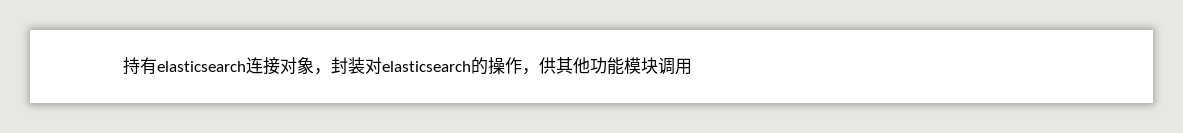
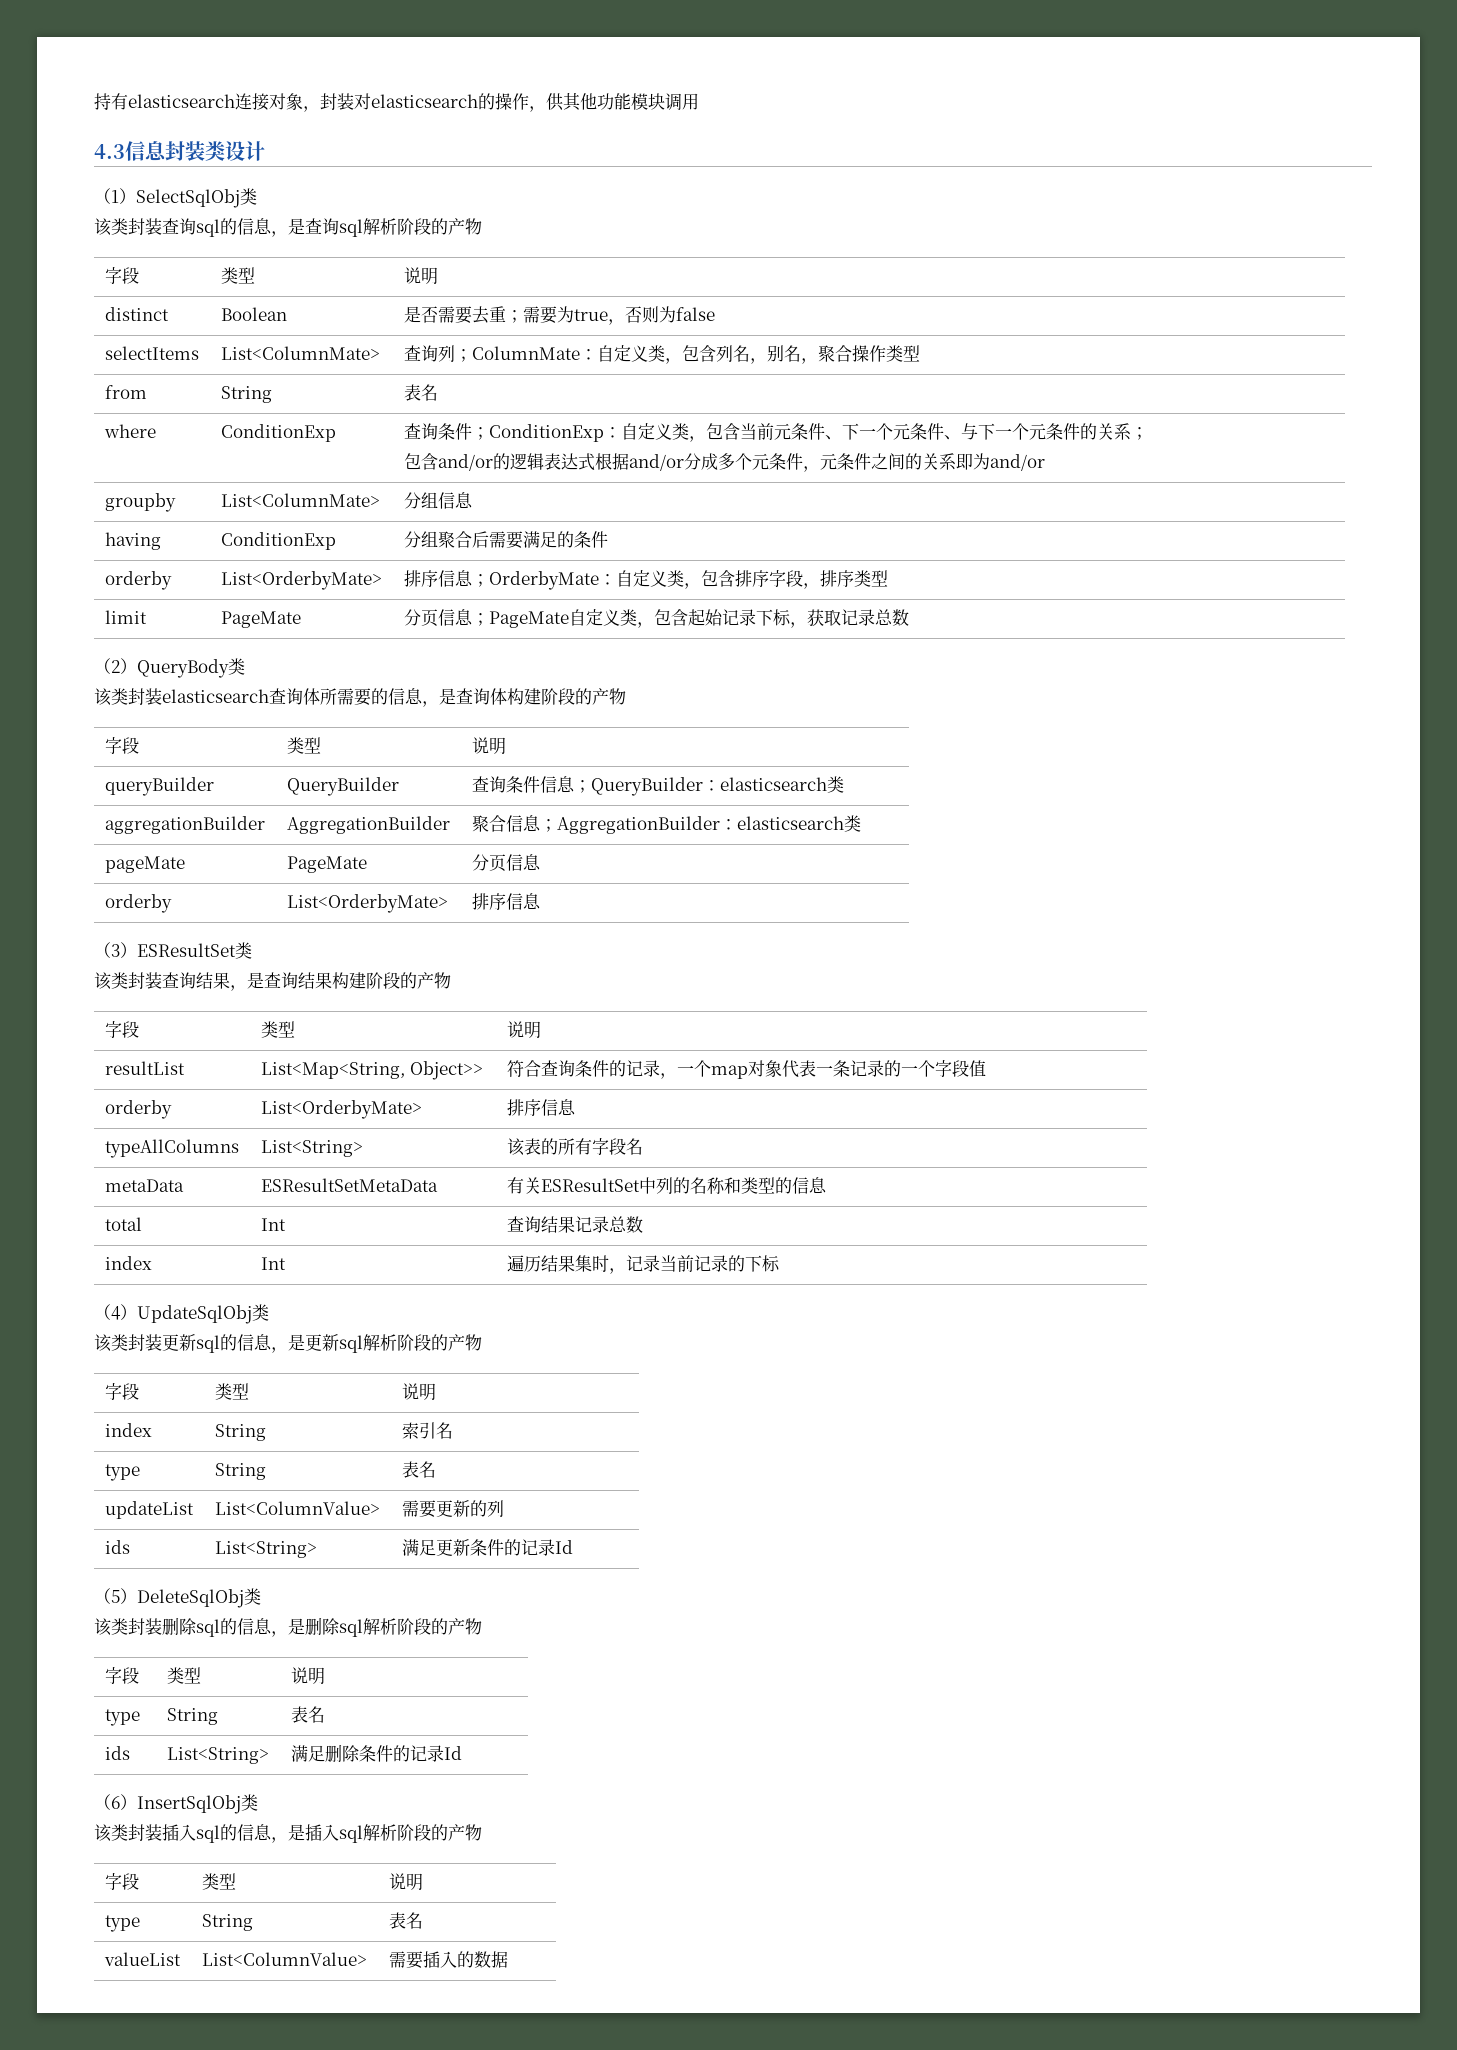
(692, 66) none -> [94,141,265,161] [94,188,257,208] [94,218,482,237] [104,267,139,284] [220,267,255,284] [403,267,438,285] [104,307,169,321] [220,307,287,321] [403,306,715,325] [104,346,199,360] [220,346,380,360] [403,345,920,364] [104,385,147,399] [220,386,272,403] [403,384,438,401] [103,424,156,438] [220,424,336,442] [403,423,1148,442] [403,453,1045,472] [104,493,176,512] [220,493,380,507] [403,492,473,509] [104,532,161,550] [220,532,336,550] [403,531,608,549] [104,571,172,590] [220,571,382,590] [403,570,888,590] [104,610,147,624] [220,611,301,628] [403,609,909,628] [94,658,245,678] [94,688,626,707] [104,737,139,754] [286,737,321,754] [471,737,506,755] [104,777,214,796] [286,777,399,796] [471,776,844,796] [104,816,265,834] [286,816,450,834] [471,815,861,834] [104,856,185,873] [286,856,367,873] [471,854,541,872] [104,894,172,913] [286,894,448,913] [471,893,541,910] [94,942,252,959] [94,972,451,991] [104,1021,139,1038] [260,1021,295,1038] [506,1021,541,1039] [104,1061,185,1075] [260,1061,484,1080] [506,1060,986,1079] [104,1100,172,1119] [260,1100,422,1119] [506,1099,576,1116] [104,1139,239,1158] [260,1140,363,1157] [506,1138,643,1156] [104,1179,184,1192] [260,1178,438,1192] [506,1177,827,1194] [104,1217,142,1231] [260,1218,286,1231] [506,1216,643,1233] [104,1256,152,1270] [260,1257,286,1270] [506,1255,780,1274] [94,1304,269,1324] [94,1334,482,1353] [104,1383,139,1400] [214,1383,249,1400] [401,1383,436,1401] [104,1423,152,1437] [214,1424,266,1441] [401,1422,453,1439] [104,1464,140,1481] [214,1463,266,1480] [401,1461,436,1478] [104,1501,194,1519] [214,1501,380,1515] [401,1500,504,1518] [104,1540,130,1554] [214,1541,317,1558] [401,1539,573,1556] [94,1588,261,1608] [94,1617,482,1637] [104,1667,139,1684] [166,1667,201,1684] [290,1667,325,1685] [104,1709,140,1726] [166,1708,218,1725] [290,1706,325,1723] [104,1746,130,1760] [166,1747,269,1764] [290,1744,462,1762] [94,1794,258,1814] [94,1824,482,1843] [104,1873,139,1890] [201,1873,236,1890] [388,1873,423,1891] [104,1915,140,1932] [201,1914,253,1931] [388,1912,423,1929] [103,1952,181,1966] [201,1952,367,1966] [388,1951,508,1969] // 4.3信息封装类设计 // （1）SelectSqlObj类 // 该类封装查询sql的信息，是查询sql解析阶段的产物 // 字段 | 类型 | 说明 // distinct | Boolean | 是否需要去重；需要为true，否则为false // selectItems | List<ColumnMate> | 查询列；ColumnMate：自定义类，包含列名，别名，聚合操作类型 // from | String | 表名 // where | ConditionExp | 查询条件；ConditionExp：自定义类，包含当前元条件、下一个元条件、与下一个元条件的关系； // 包含and/or的逻辑表达式根据and/or分成多个元条件，元条件之间的关系即为and/or // groupby | List<ColumnMate> | 分组信息 // having | ConditionExp | 分组聚合后需要满足的条件 // orderby | List<OrderbyMate> | 排序信息；OrderbyMate：自定义类，包含排序字段，排序类型 // limit | PageMate | 分页信息；PageMate自定义类，包含起始记录下标，获取记录总数 // （2）QueryBody类 // 该类封装elasticsearch查询体所需要的信息，是查询体构建阶段的产物 // 字段 | 类型 | 说明 // queryBuilder | QueryBuilder | 查询条件信息；QueryBuilder：elasticsearch类 // aggregationBuilder | AggregationBuilder | 聚合信息；AggregationBuilder：elasticsearch类 // pageMate | PageMate | 分页信息 // orderby | List<OrderbyMate> | 排序信息 // （3）ESResultSet类 // 该类封装查询结果，是查询结果构建阶段的产物 // 字段 | 类型 | 说明 // resultList | List<Map<String, Object>> | 符合查询条件的记录，一个map对象代表一条记录的一个字段值 // orderby | List<OrderbyMate> | 排序信息 // typeAllColumns | List<String> | 该表的所有字段名 // metaData | ESResultSetMetaData | 有关ESResultSet中列的名称和类型的信息 // total | Int | 查询结果记录总数 // index | Int | 遍历结果集时，记录当前记录的下标 // （4）UpdateSqlObj类 // 该类封装更新sql的信息，是更新sql解析阶段的产物 // 字段 | 类型 | 说明 // index | String | 索引名 // type | String | 表名 // updateList | List<ColumnValue> | 需要更新的列 // ids | List<String> | 满足更新条件的记录Id // （5）DeleteSqlObj类 // 该类封装删除sql的信息，是删除sql解析阶段的产物 // 字段 | 类型 | 说明 // type | String | 表名 // ids | List<String> | 满足删除条件的记录Id // （6）InsertSqlObj类 // 该类封装插入sql的信息，是插入sql解析阶段的产物 // 字段 | 类型 | 说明 // type | String | 表名 // valueList | List<ColumnValue> | 需要插入的数据

